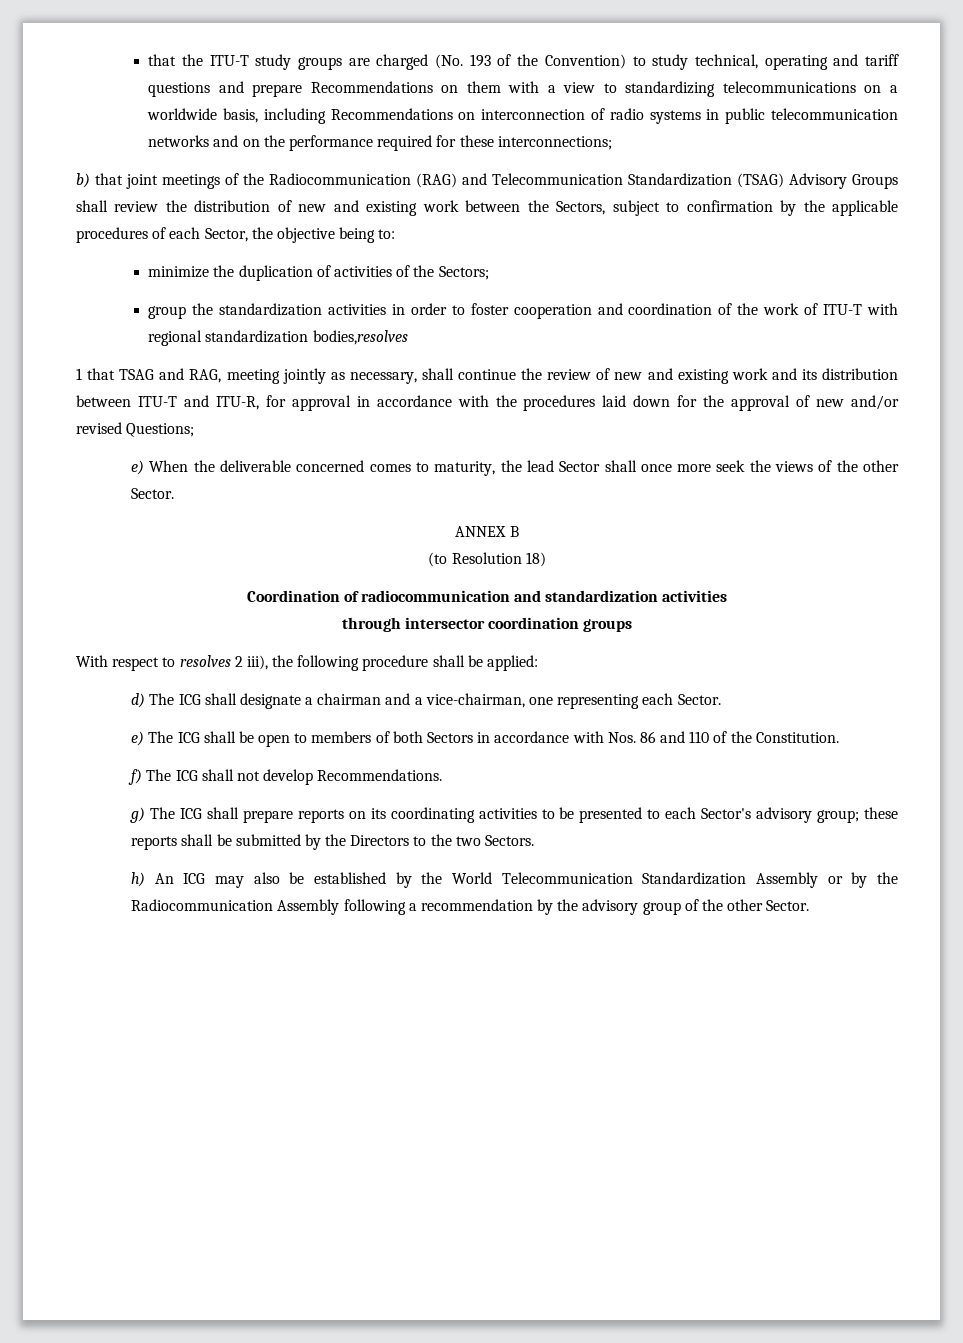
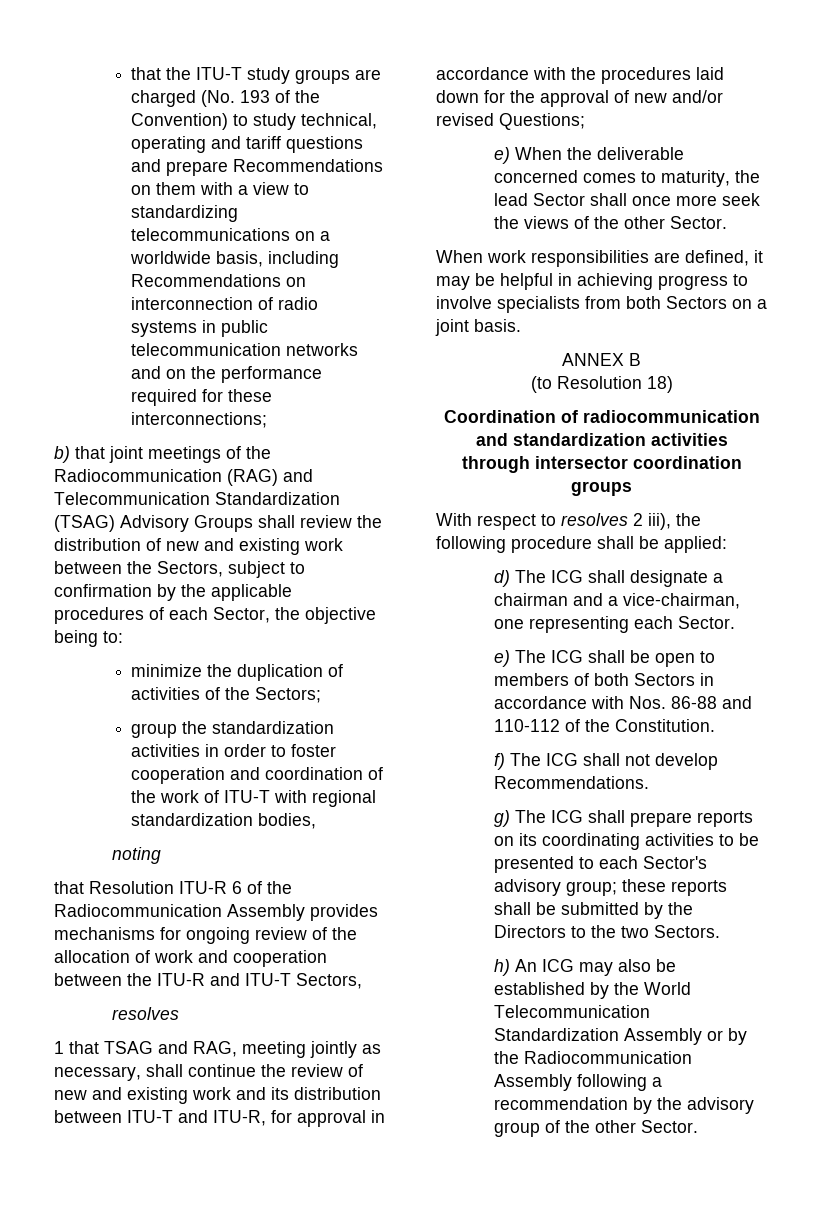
[312,330,408,345] bodies,resolves -> [258,813,317,829] [112,847,162,864] [54,881,292,894] [54,904,378,921] [54,927,357,944] [54,950,327,967] [54,973,362,989] [112,1007,180,1020] bodies, // noting // that Resolution ITU-R 6 of the Radiocommunication Assembly provides mechanisms for ongoing review of the allocation of work and cooperation between the ITU-R and ITU-T Sectors, // resolves
(175, 493) none -> [436,250,763,267] [436,273,748,290] [436,296,767,313] [435,319,521,336] // When work responsibilities are defined, it may be helpful in achieving progress to involve specialists from both Sectors on a joint basis.
[639,731,710,743] 86 and 110 -> [671,696,753,709] [494,719,561,732] 86-88 and 110-112

